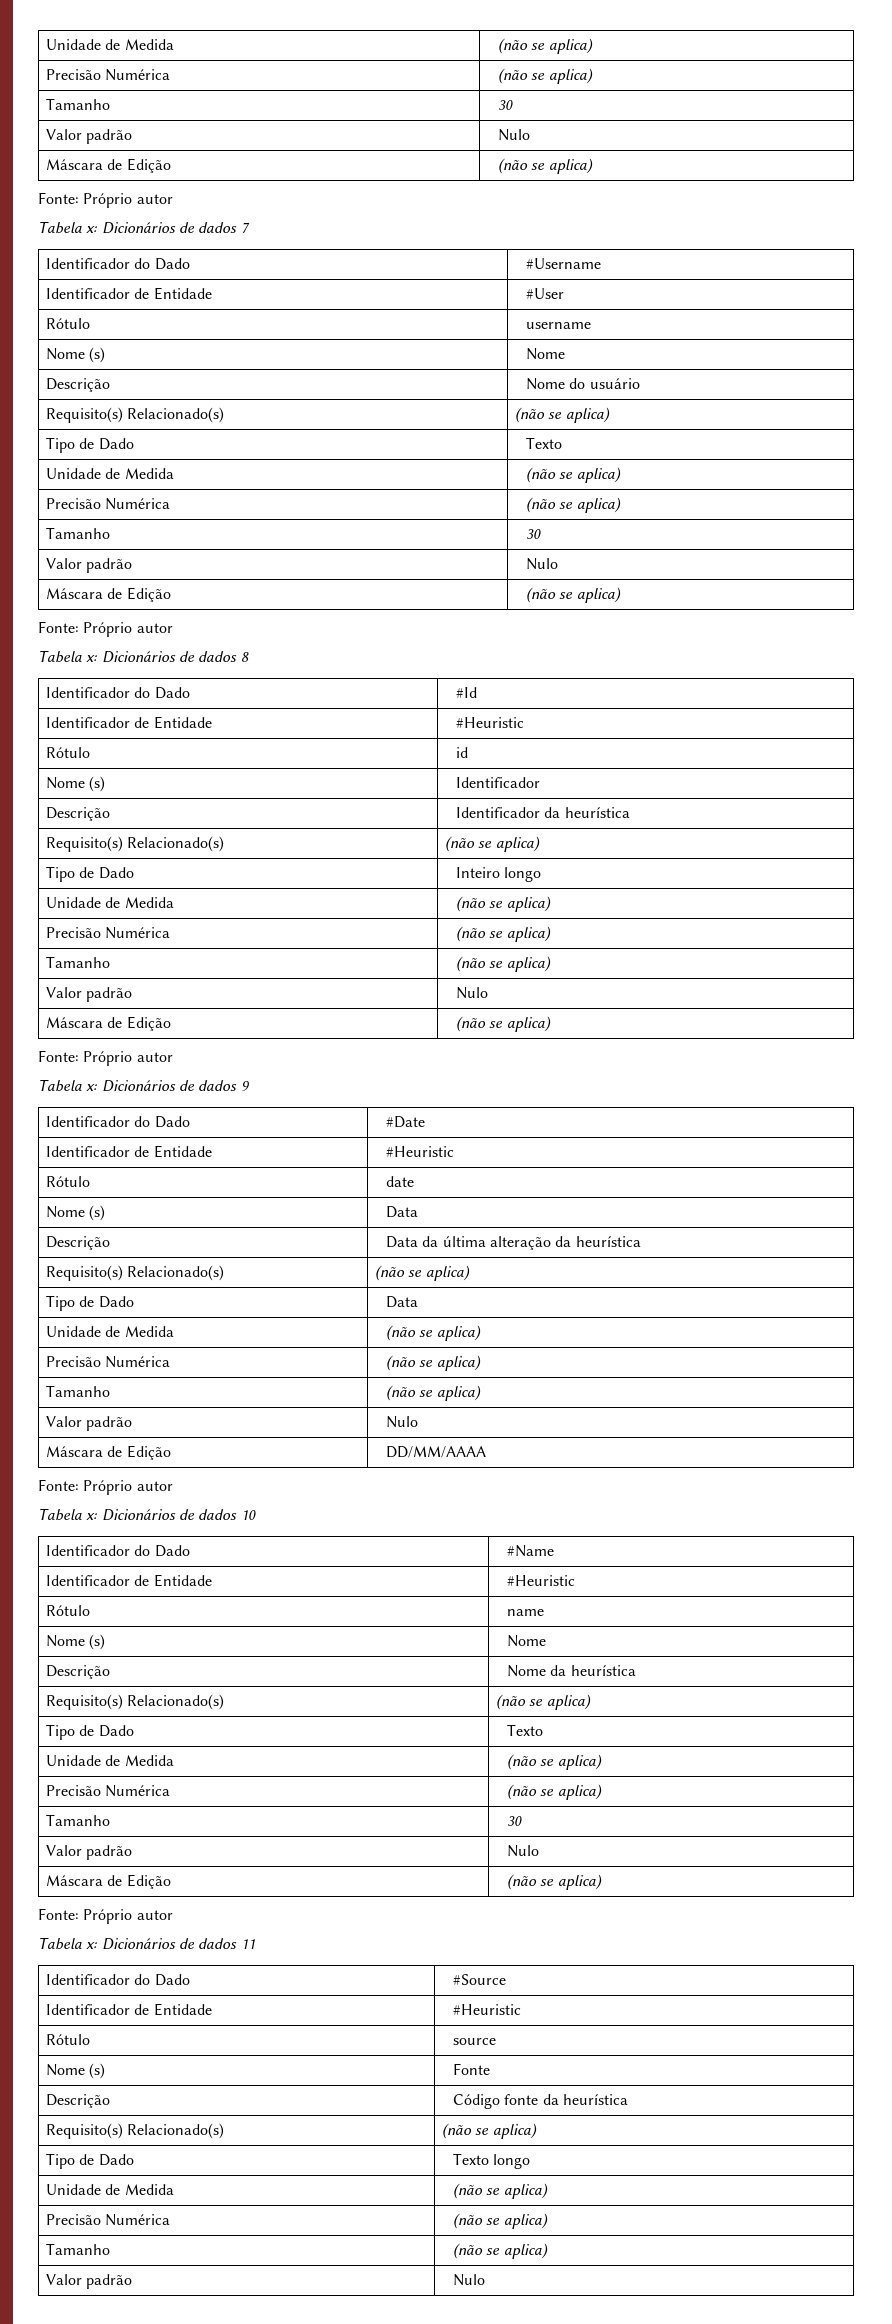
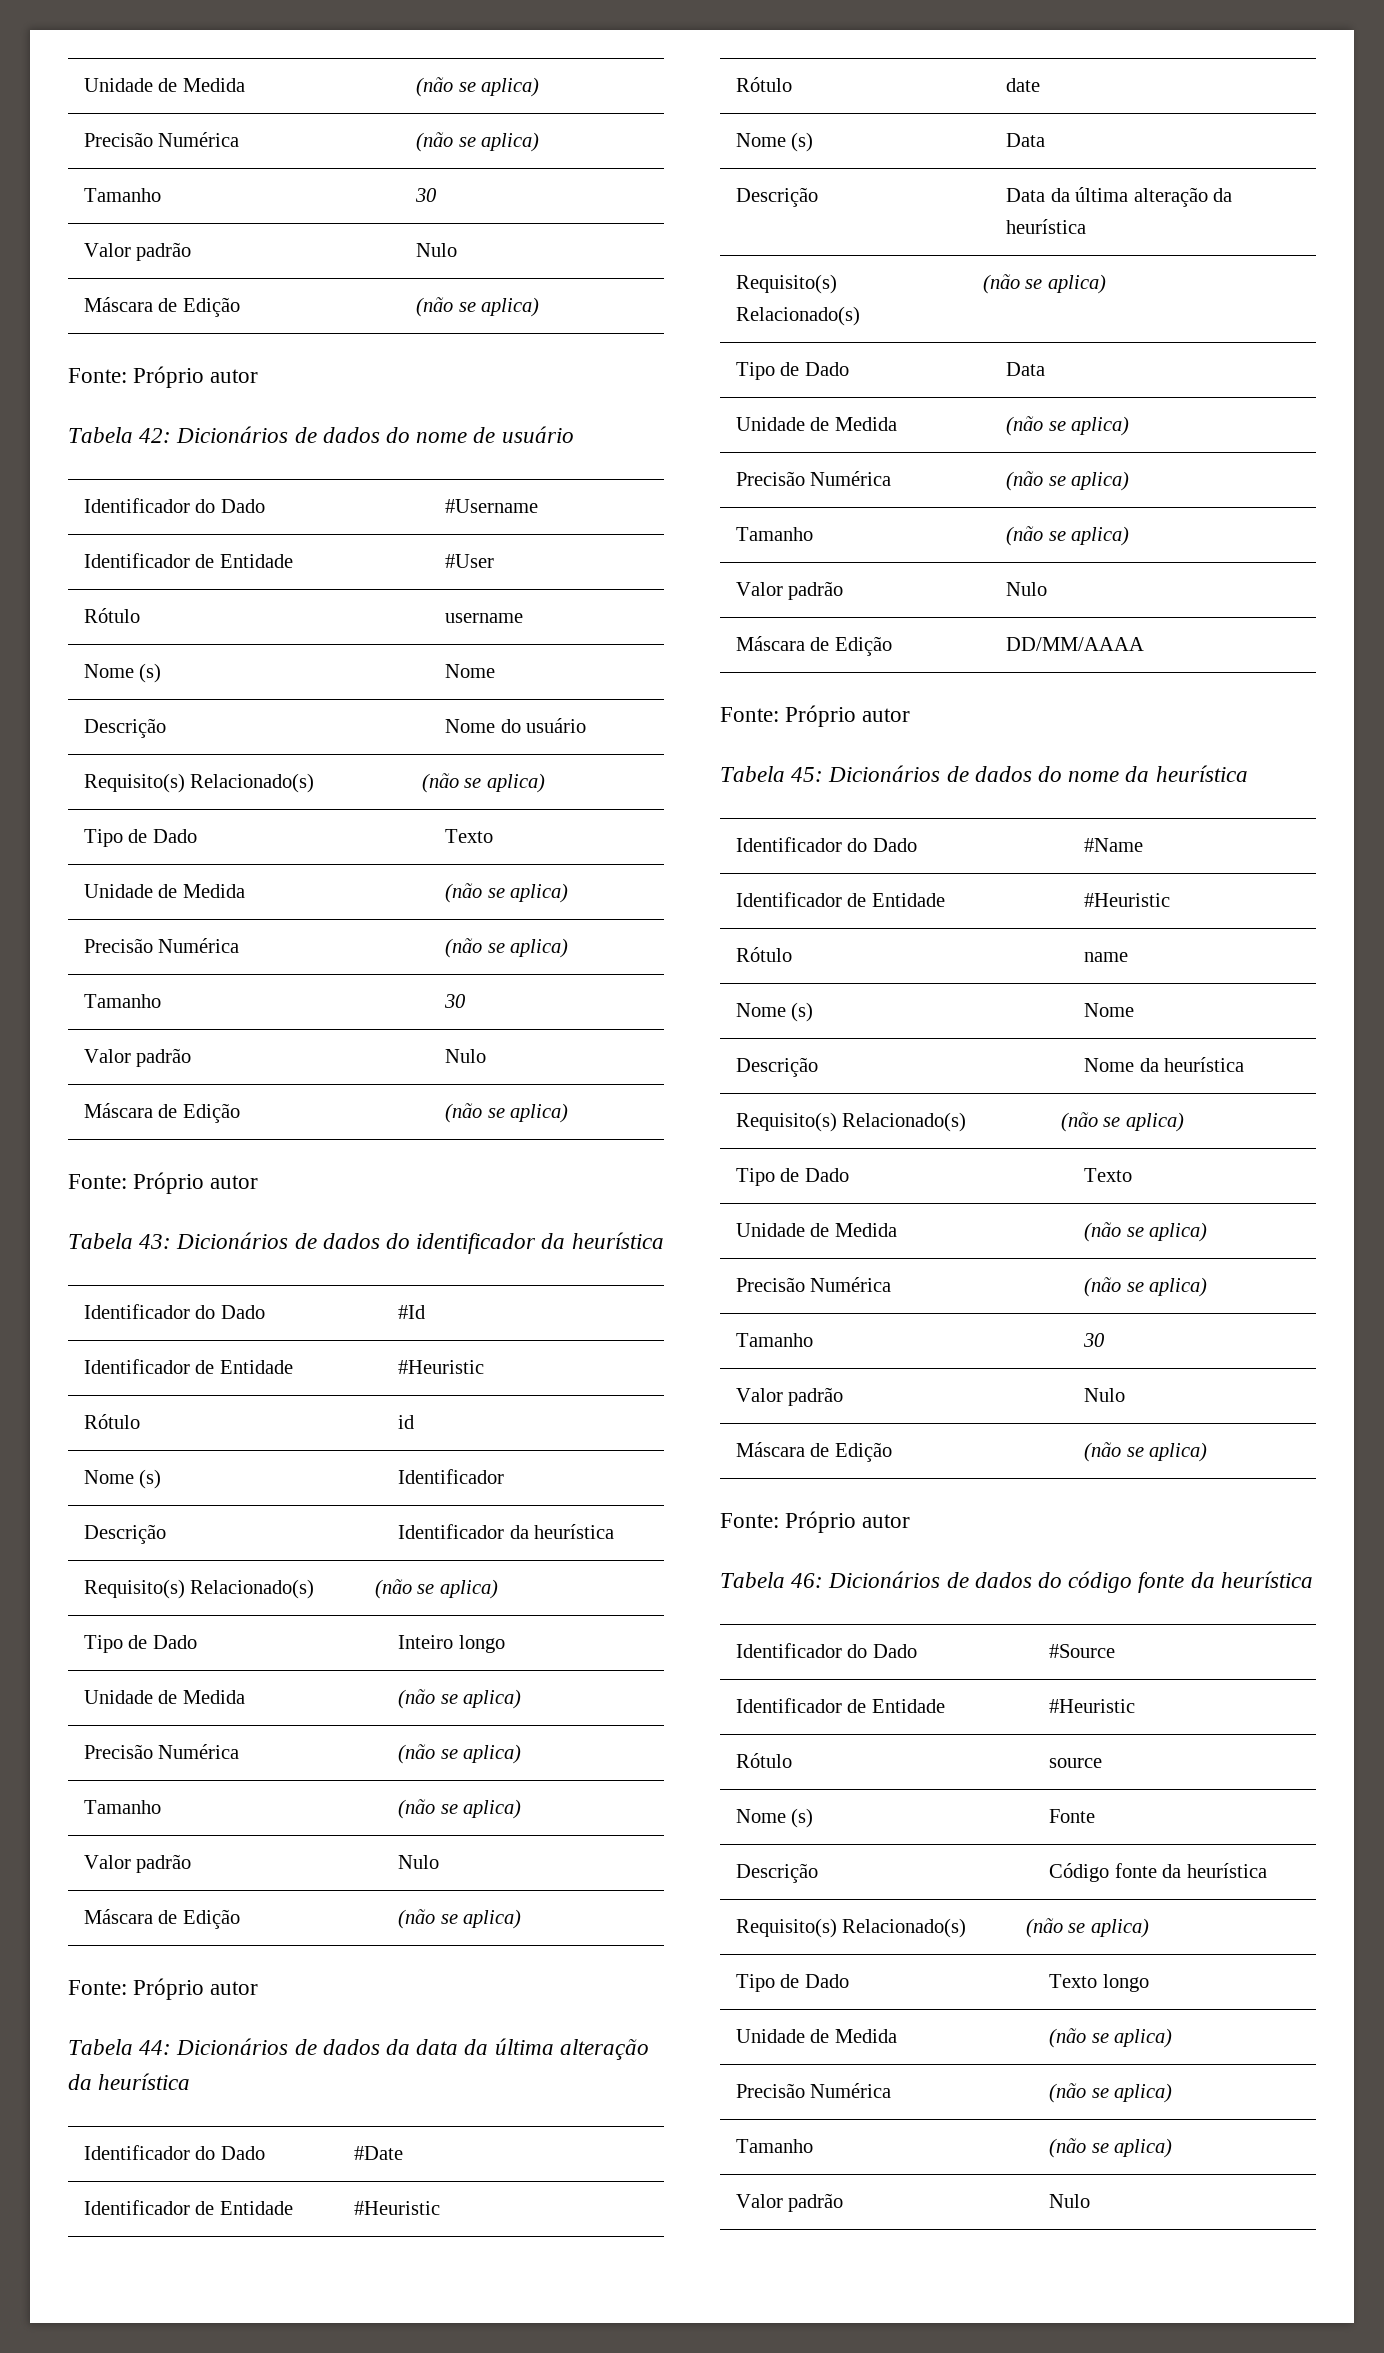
[86,222,250,234] x: Dicionários de dados 7 -> [139,426,574,443] 42: Dicionários de dados do nome de usuário
[86,651,249,663] x: Dicionários de dados 8 -> [139,1232,664,1254] 43: Dicionários de dados do identificador da heurística
[86,1080,249,1092] x: Dicionários de dados 9 -> [139,2038,649,2060] [68,2073,191,2090] 44: Dicionários de dados da data da última alteração da heurística
[86,1509,256,1521] x: Dicionários de dados 10 -> [791,765,1248,782] 45: Dicionários de dados do nome da heurística
[86,1938,255,1950] x: Dicionários de dados 11 -> [791,1571,1313,1593] 46: Dicionários de dados do código fonte da heurística

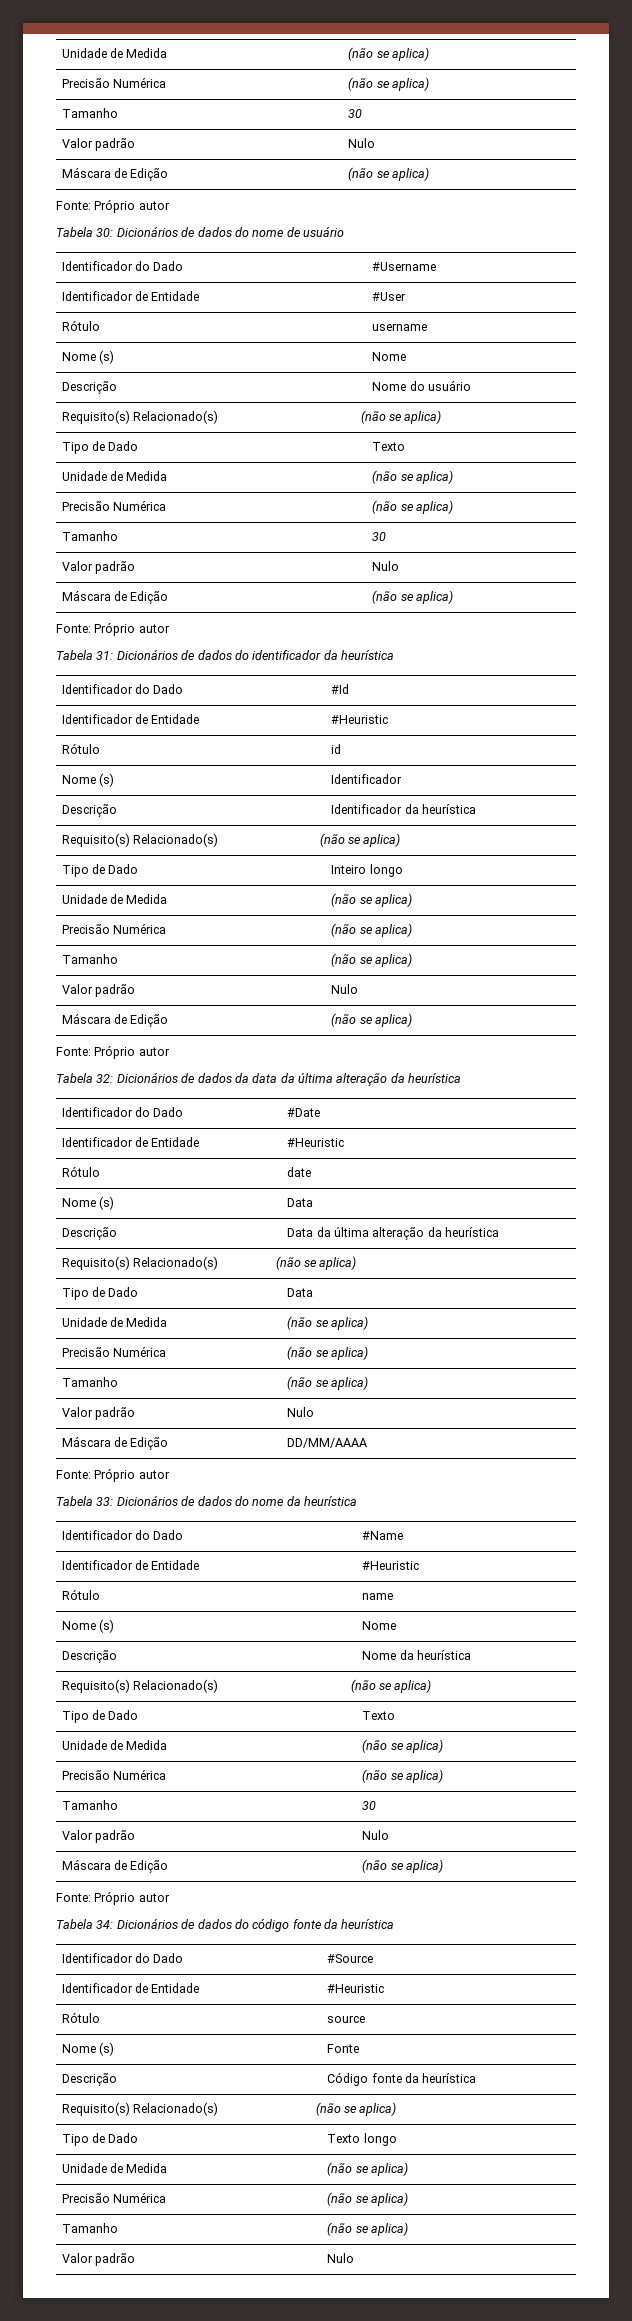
[139,428,172,443] 42: -> [96,228,114,237] 30:
[139,1234,172,1249] 43: -> [96,651,114,660] 31:
[139,2040,172,2055] 44: -> [96,1074,114,1083] 32:
[791,767,824,782] 45: -> [96,1497,114,1506] 33:
[791,1573,824,1588] 46: -> [96,1920,114,1929] 34:

